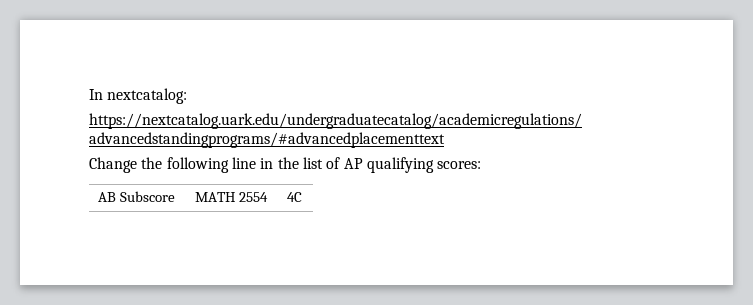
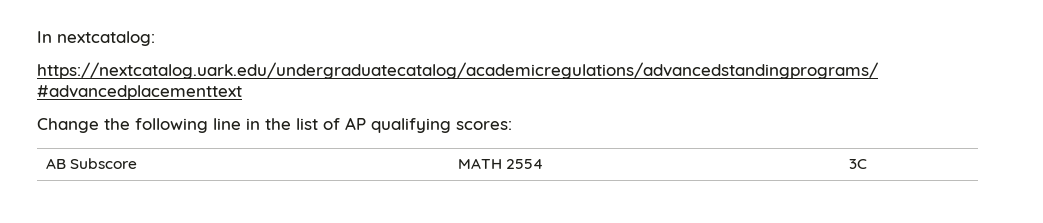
[286,192,302,202] 4C -> [849,159,868,169] 3C

